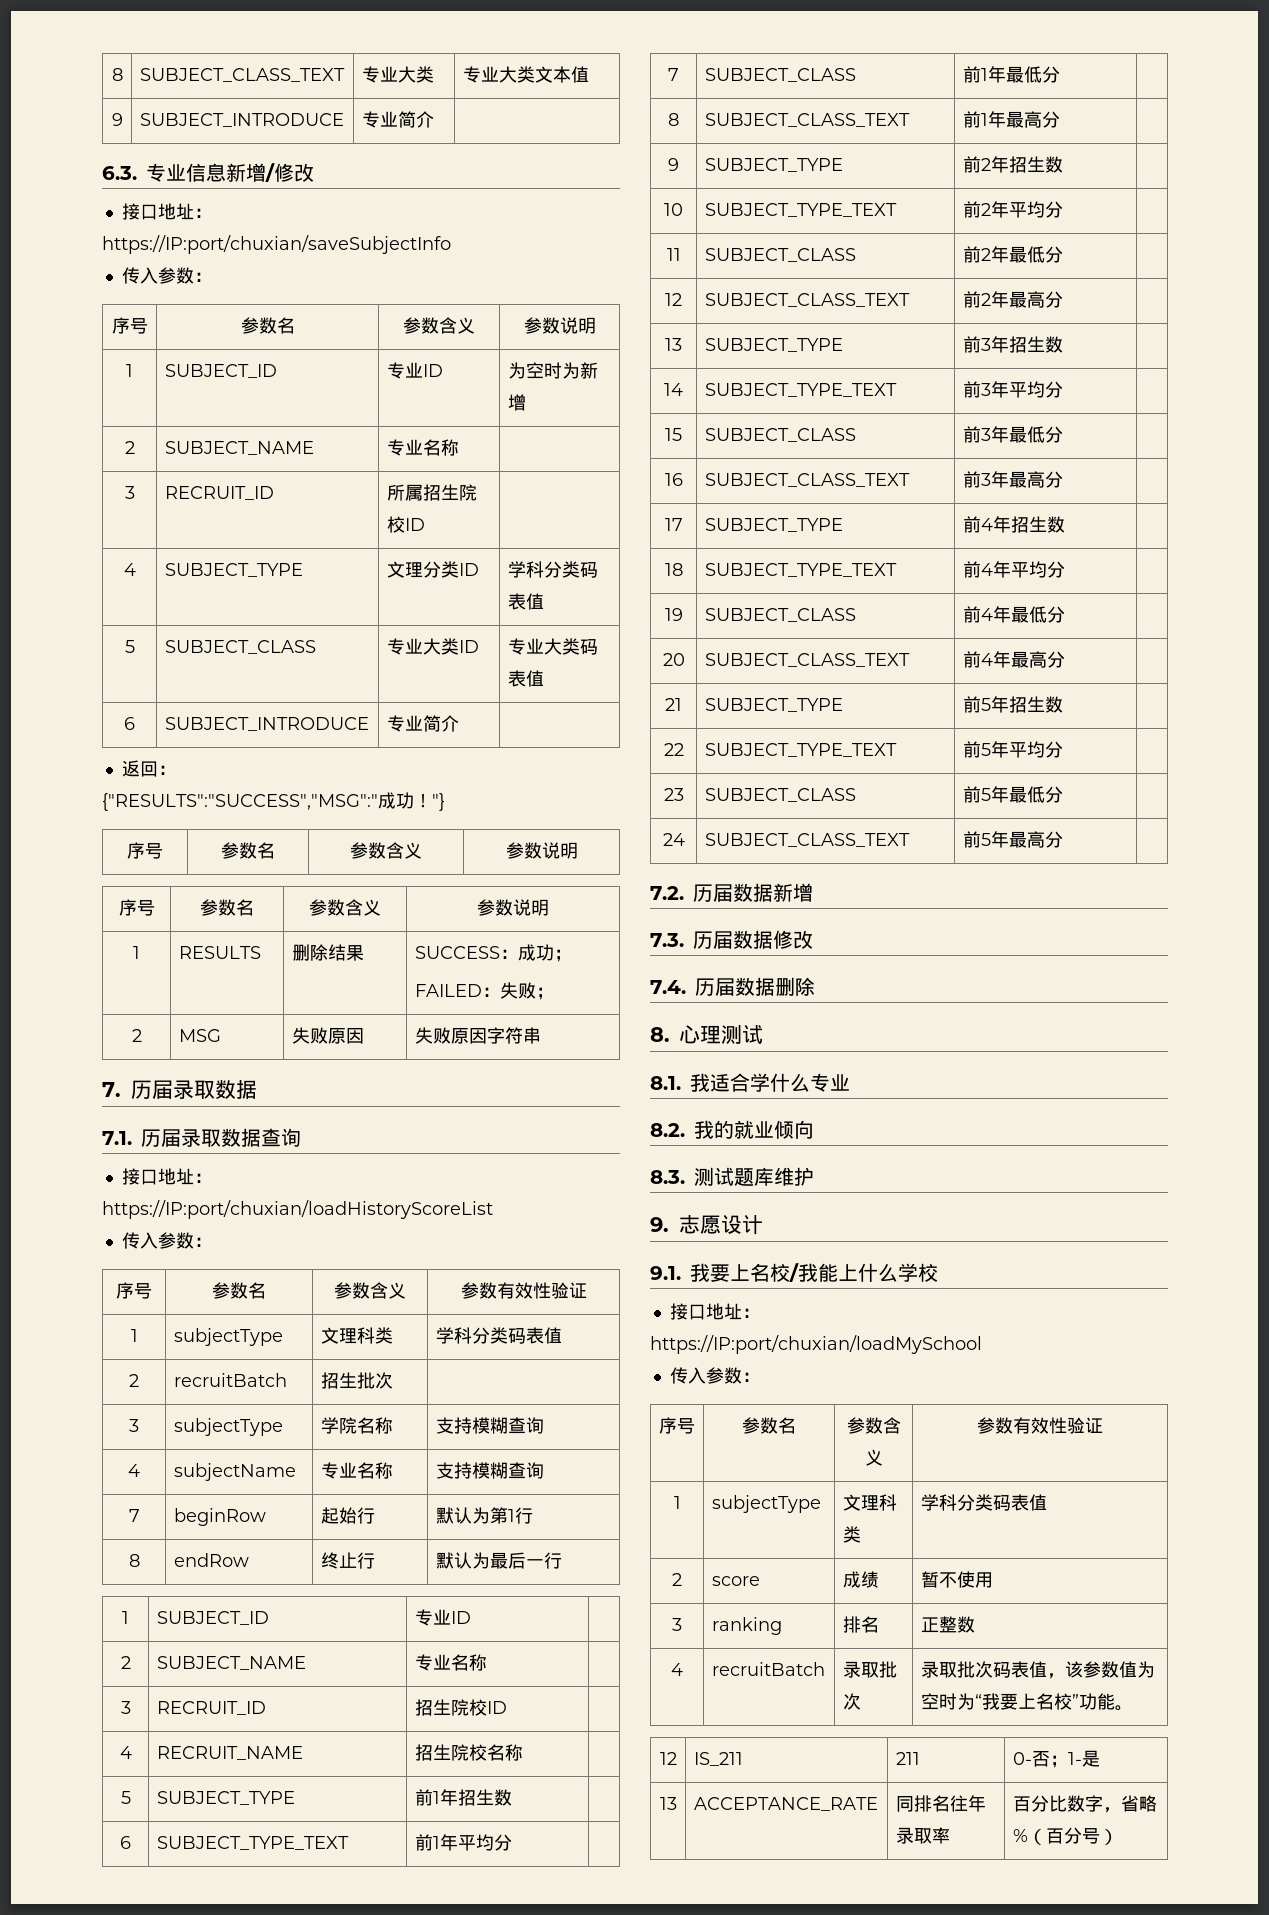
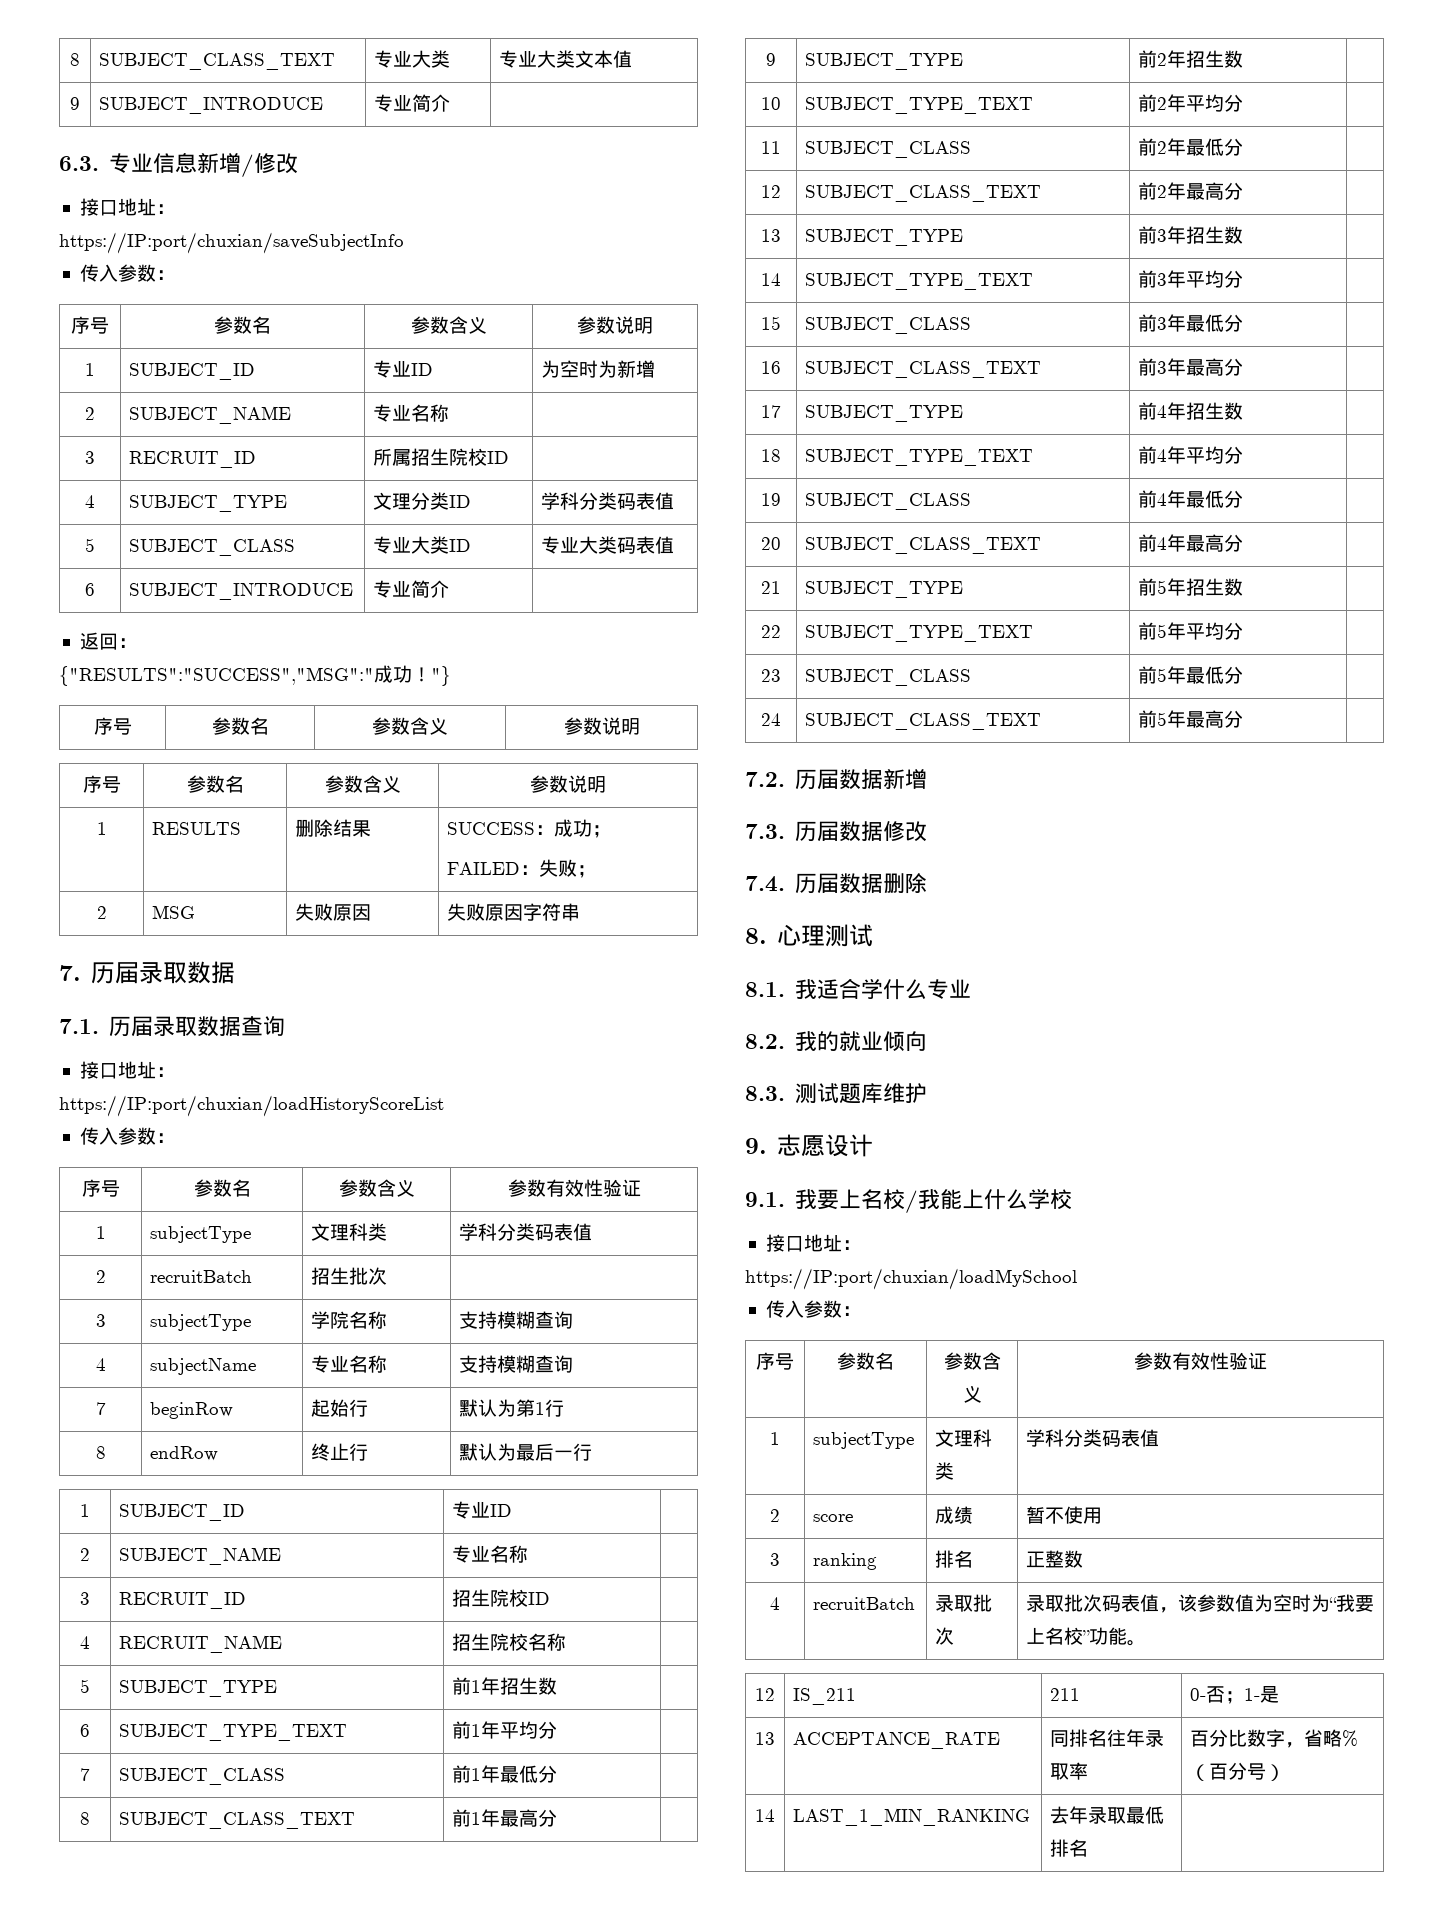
(1118, 1837) none -> [755,1809,775,1822] [793,1808,1031,1826] [1050,1806,1165,1824] [1050,1839,1089,1857] // 14 | LAST_1_MIN_RANKING | 去年录取最低排名 |

